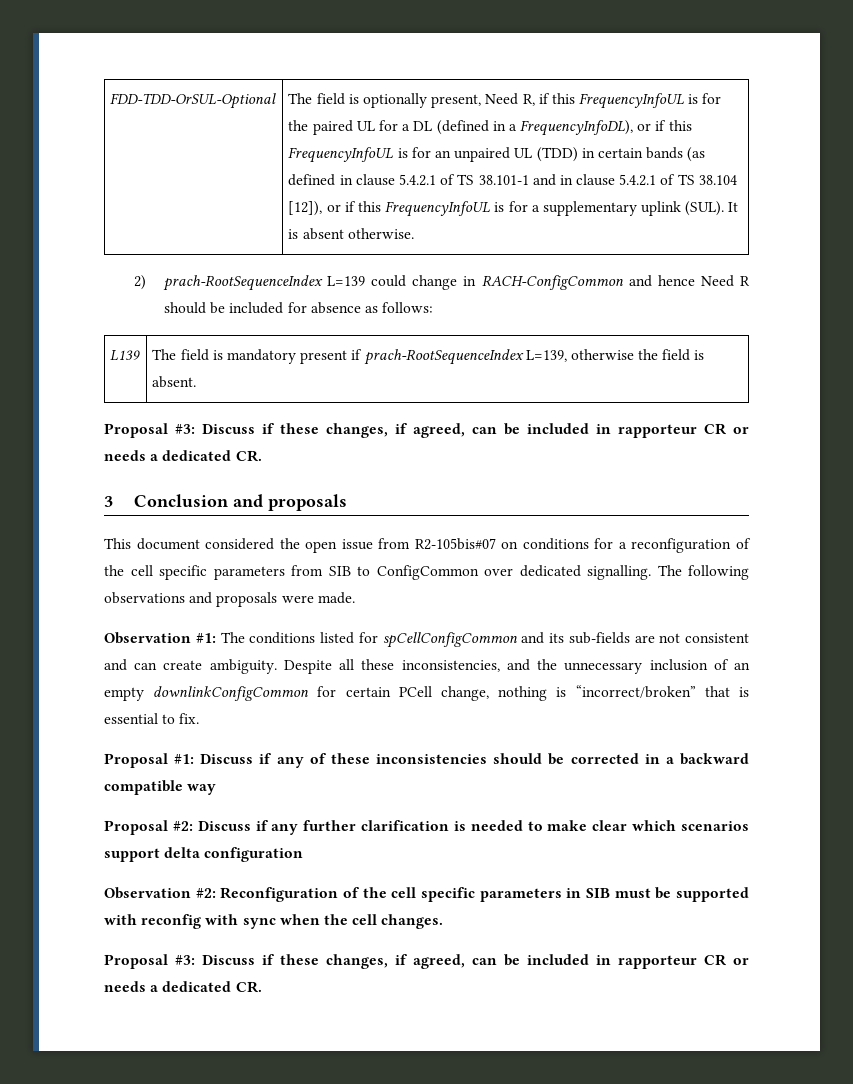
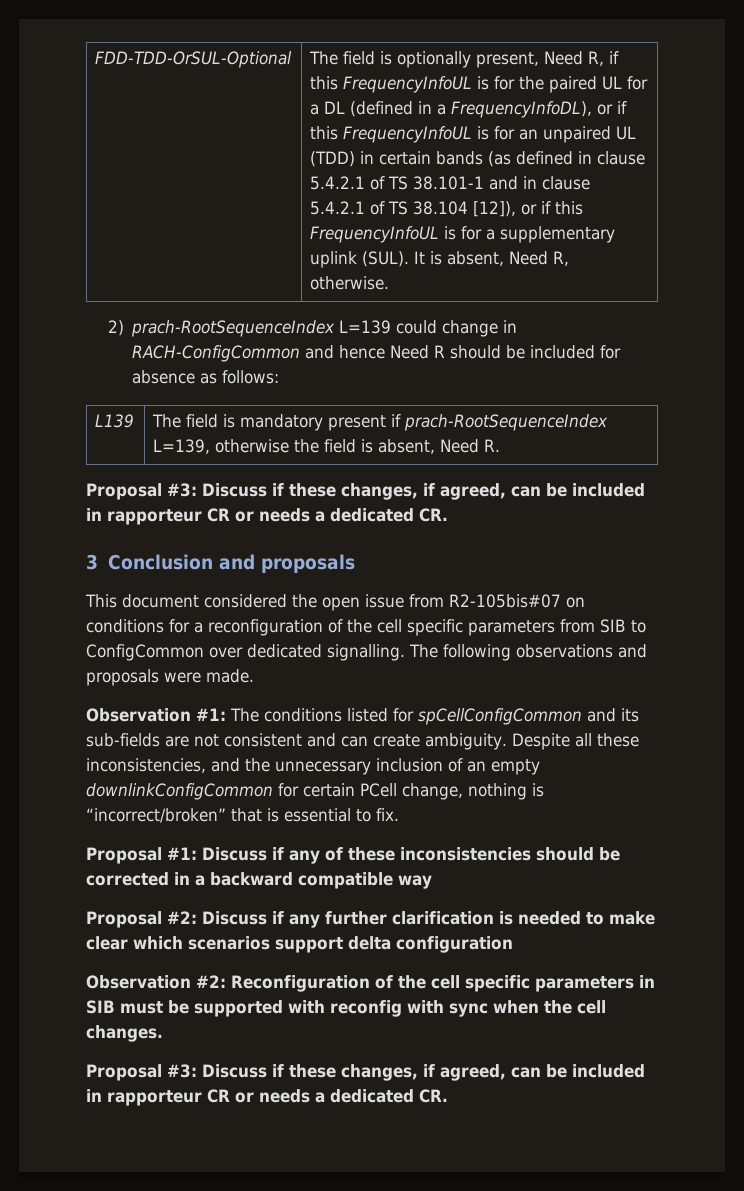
[302,228,344,240] absent -> [447,251,570,266] absent, Need R,
[152,376,197,388] absent. -> [378,439,501,454] absent, Need R.

